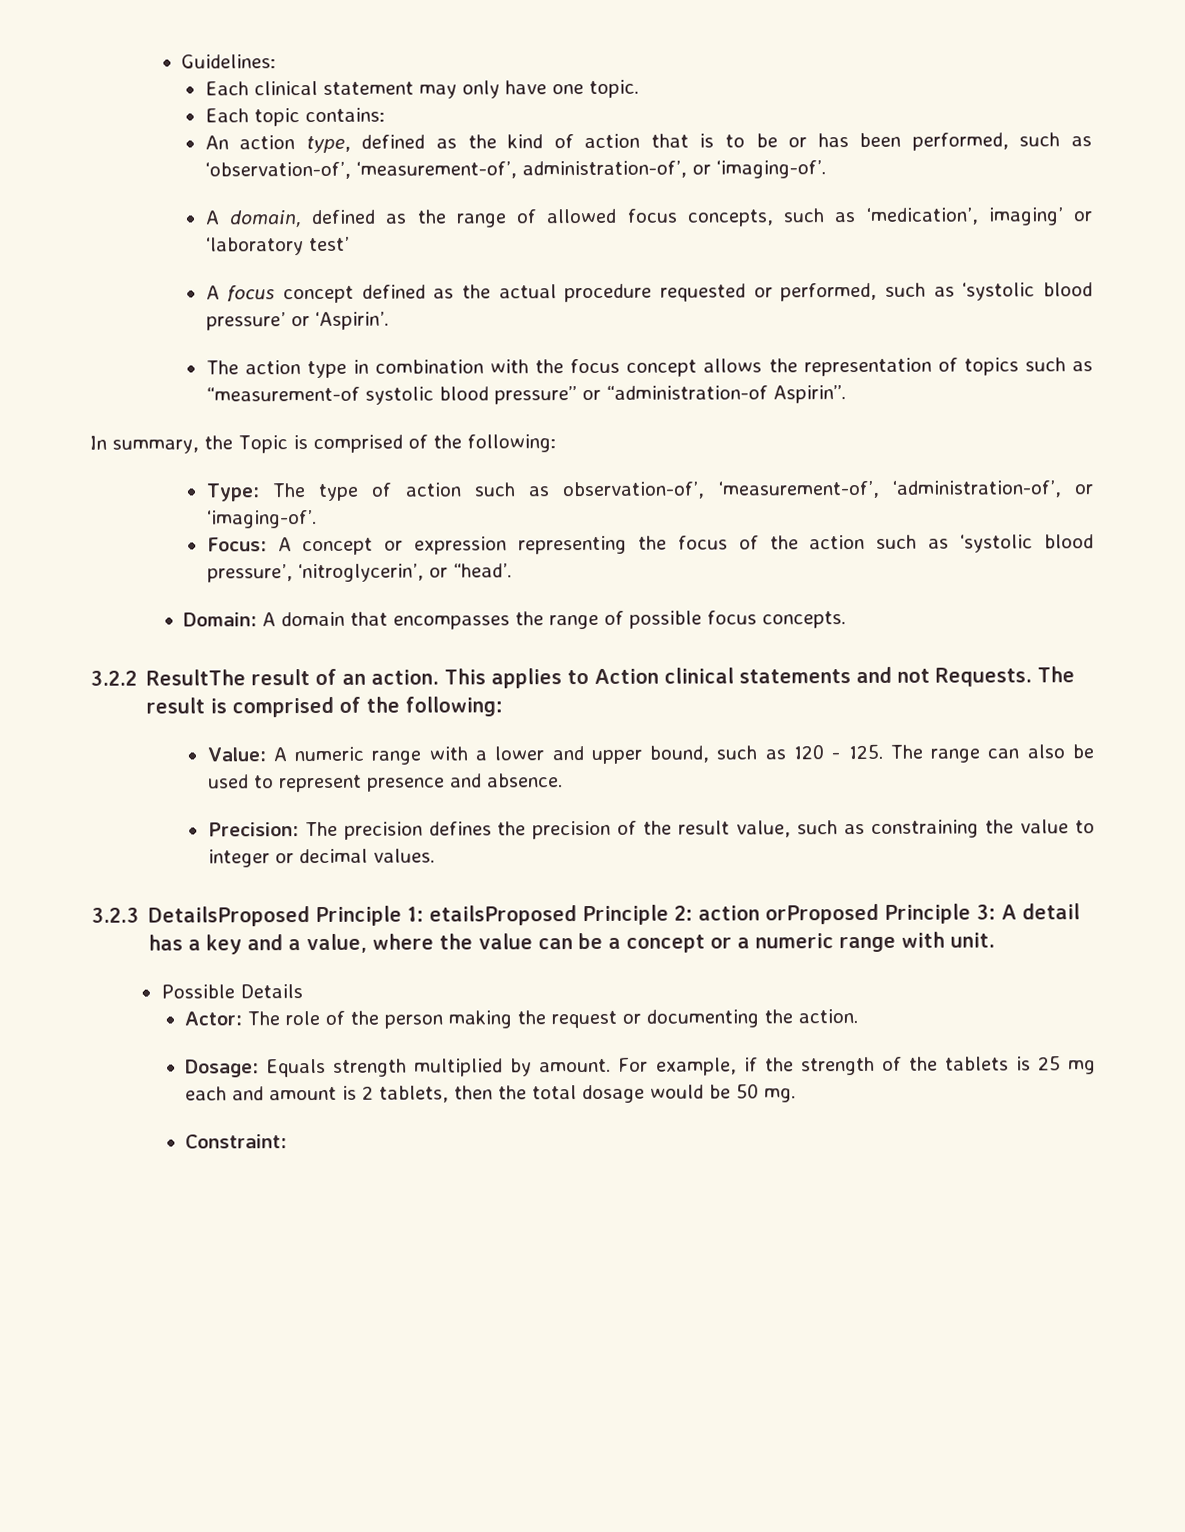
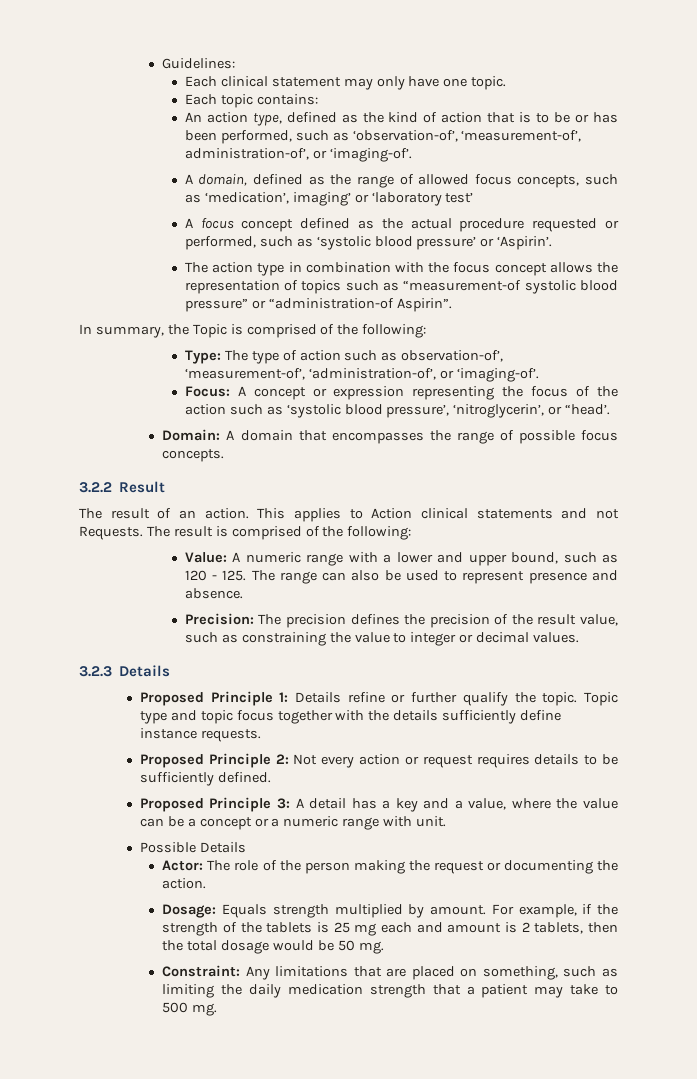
[146,669,247,686] ResultThe -> [119,481,166,493] [79,508,102,519] Result // The
[148,903,880,927] DetailsProposed Principle 1: etailsProposed Principle 2: action orProposed -> [119,665,171,677] [139,691,618,706] [139,710,562,724] [139,728,261,742] [139,753,618,768] [139,772,271,786] [139,798,204,812] Details // Proposed Principle 1: Details refine or further qualify the topic. Topic type and topic focus together with the details sufficiently define instance requests. // Proposed Principle 2: Not every action or request requires details to be sufficiently defined. // Proposed
(288, 1141) none -> [245,966,618,980] [162,984,618,998] [162,1002,218,1016] Any limitations that are placed on something, such as limiting the daily medication strength that a patient may take to 500 mg.

